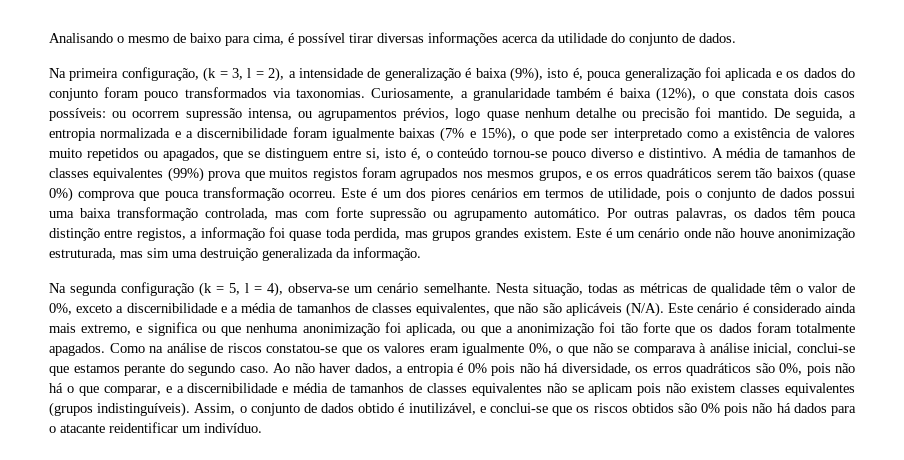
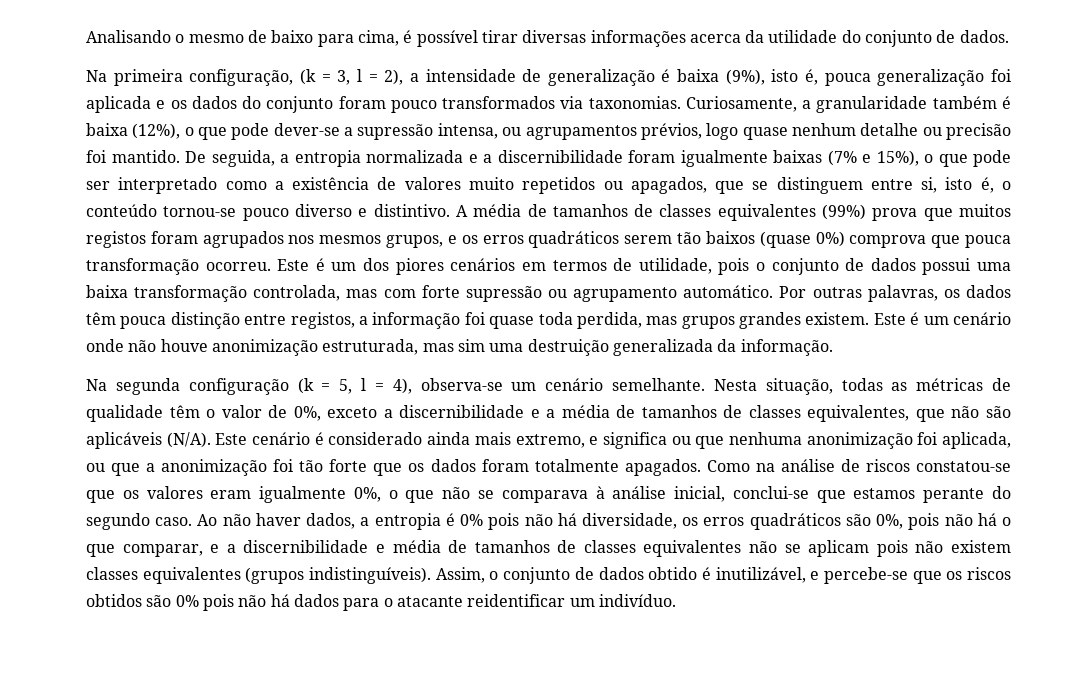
[741,88,856,98] [49,108,181,121] constata dois casos possíveis: ou ocorrem -> [231,123,354,140] pode dever-se a
[490,403,548,413] conclui-se -> [823,567,908,584] percebe-se

